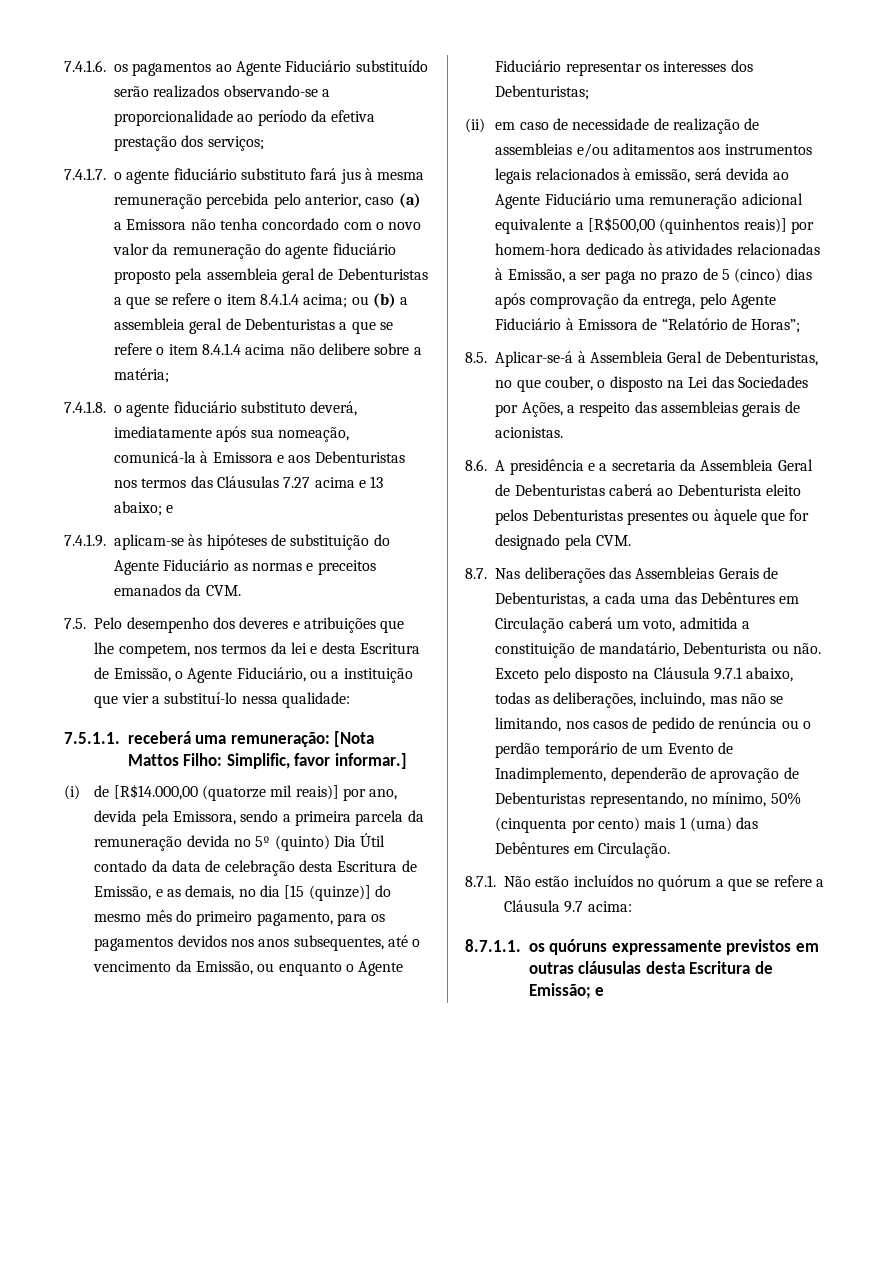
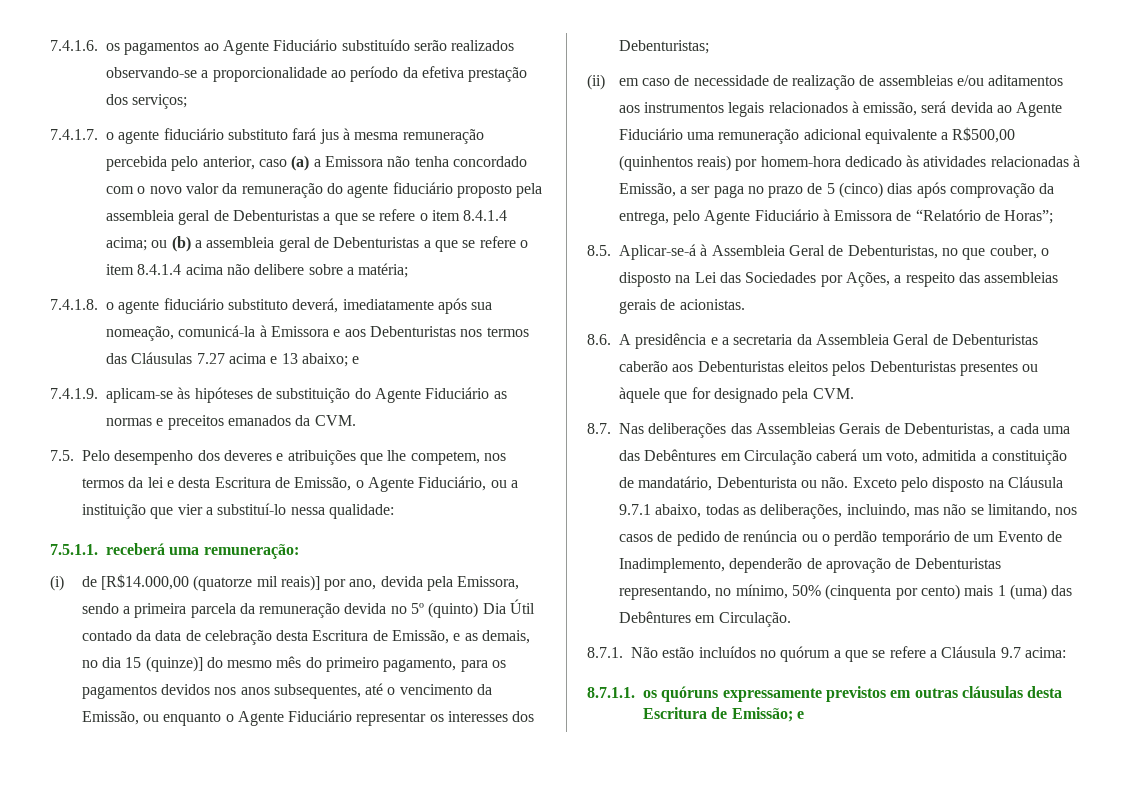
[334,731,375,747] [128,753,407,769] [Nota Mattos Filho: Simplific, favor informar.] -> (299, 551) none
[284,885,305,899] [15 -> [125,657,142,668] 15
[587,217,787,234] [R$500,00 (quinhentos reais)] -> [952,127,1016,143] [618,155,731,171] R$500,00 (quinhentos reais)
[608,484,801,496] caberá ao Debenturista eleito -> [619,361,828,372] caberão aos Debenturistas eleitos

